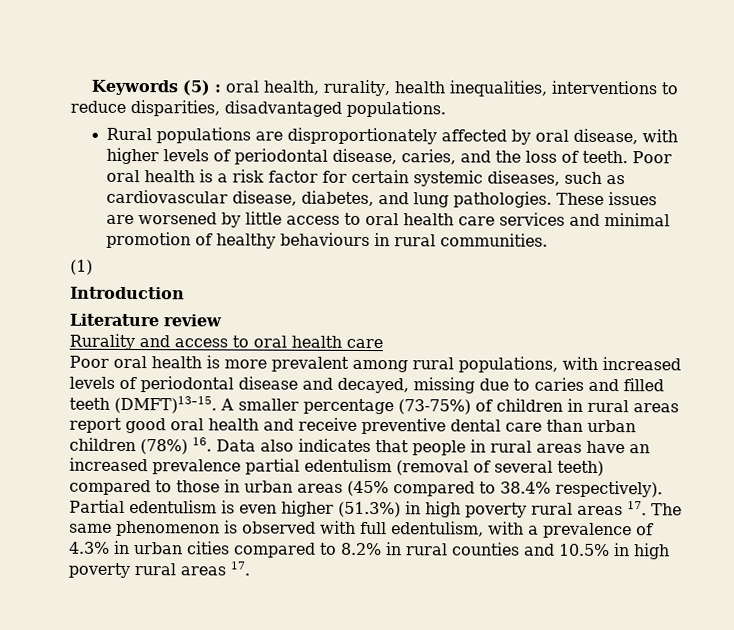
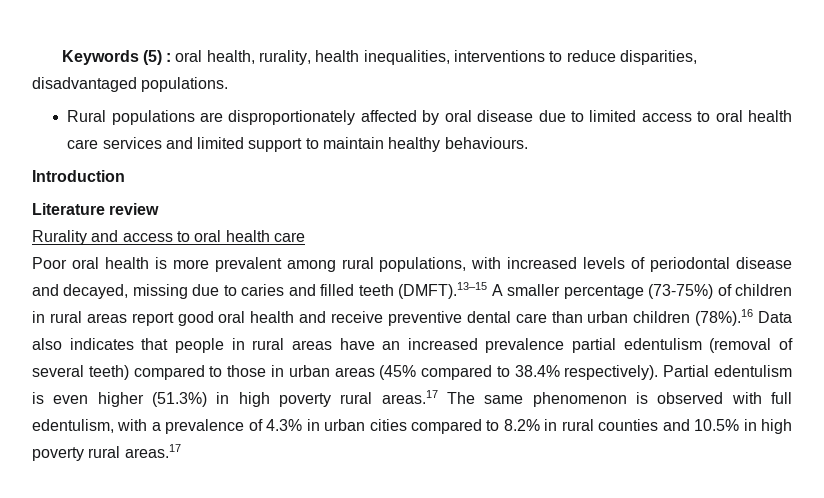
[573,128,679,145] [106,147,673,165] [106,169,626,187] [106,189,658,208] [106,211,283,228] disease, with higher levels of periodontal disease, caries, and the loss of teeth. Poor oral health is a risk factor for certain systemic diseases, such as cardiovascular disease, diabetes, and lung pathologies. These issues are worsened by little -> [477,110,637,122] disease due to limited
[604,212,671,227] [106,231,549,249] [70,259,93,275] minimal promotion of healthy behaviours in rural communities. // (1) -> [197,137,528,152] limited support to maintain healthy behaviours.
[114,395,217,414] (DMFT)13–15. -> [398,282,488,299] (DMFT).13–15
[140,437,212,455] (78%) 16. -> [695,309,754,326] (78%).16
[577,501,647,516] areas 17. -> [381,390,438,404] areas.17
[180,561,250,576] areas 17. -> [124,444,181,458] areas.17

